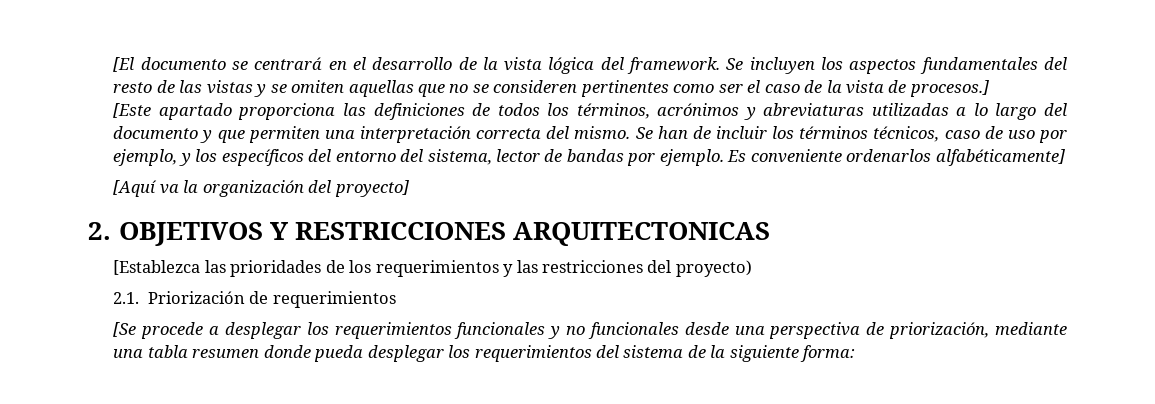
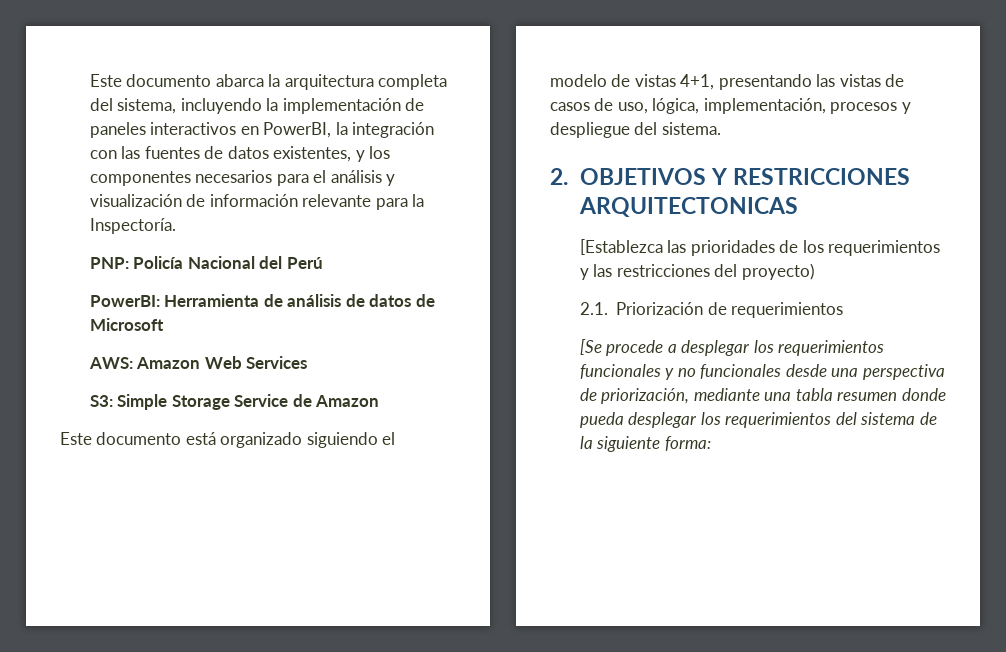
[113,57,1068,74] [113,80,989,97] [113,103,1068,120] [113,126,1067,143] [113,149,1065,166] [113,180,409,197] [El documento se centrará en el desarrollo de la vista lógica del framework. Se incluyen los aspectos fundamentales del resto de las vistas y se omiten aquellas que no se consideren pertinentes como ser el caso de la vista de procesos.] // [Este apartado proporciona las definiciones de todos los términos, acrónimos y abreviaturas utilizadas a lo largo del documento y que permiten una interpretación correcta del mismo. Se han de incluir los términos técnicos, caso de uso por ejemplo, y los específicos del entorno del sistema, lector de bandas por ejemplo. Es conveniente ordenarlos alfabéticamente] // [Aquí va la organización del proyecto] -> [89,74,448,90] [89,98,425,114] [89,122,435,138] [89,146,391,162] [89,170,396,186] [89,194,425,210] [89,218,176,234] [89,256,323,269] [89,294,435,307] [89,318,164,331] [88,356,308,369] [89,394,380,410] [60,432,396,448] [550,74,905,90] [550,98,911,114] [550,122,721,138] Este documento abarca la arquitectura completa del sistema, incluyendo la implementación de paneles interactivos en PowerBI, la integración con las fuentes de datos existentes, y los componentes necesarios para el análisis y visualización de información relevante para la Inspectoría. // PNP: Policía Nacional del Perú // PowerBI: Herramienta de análisis de datos de Microsoft // AWS: Amazon Web Services // S3: Simple Storage Service de Amazon // Este documento está organizado siguiendo el modelo de vistas 4+1, presentando las vistas de casos de uso, lógica, implementación, procesos y despliegue del sistema.

